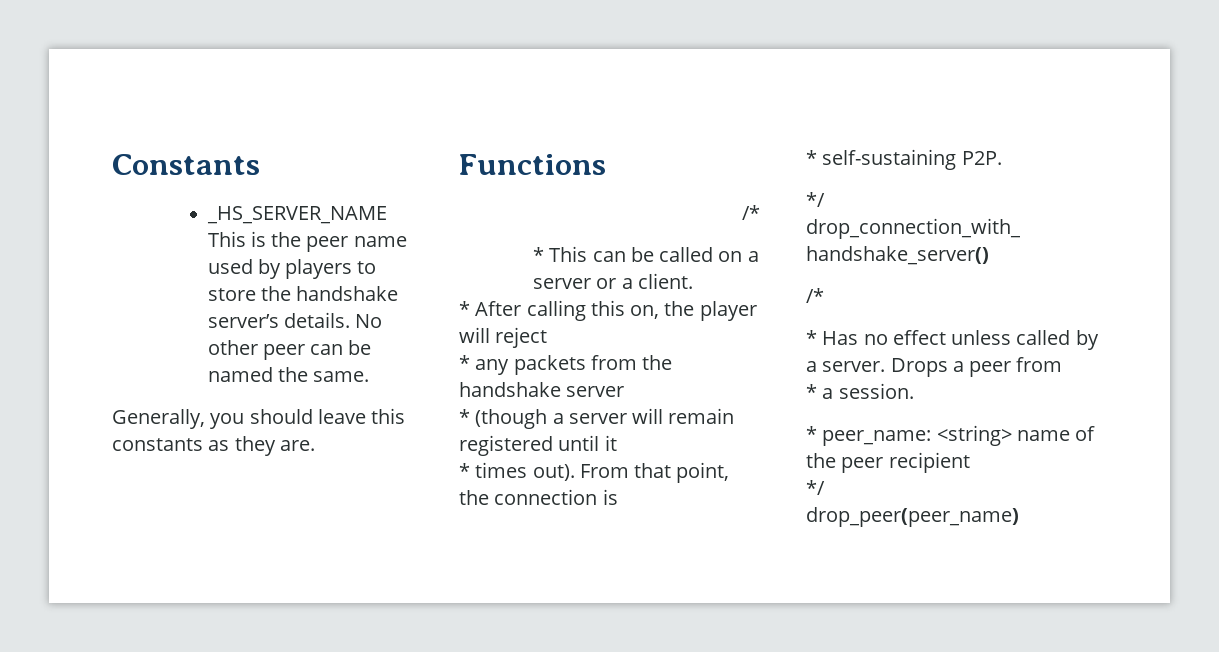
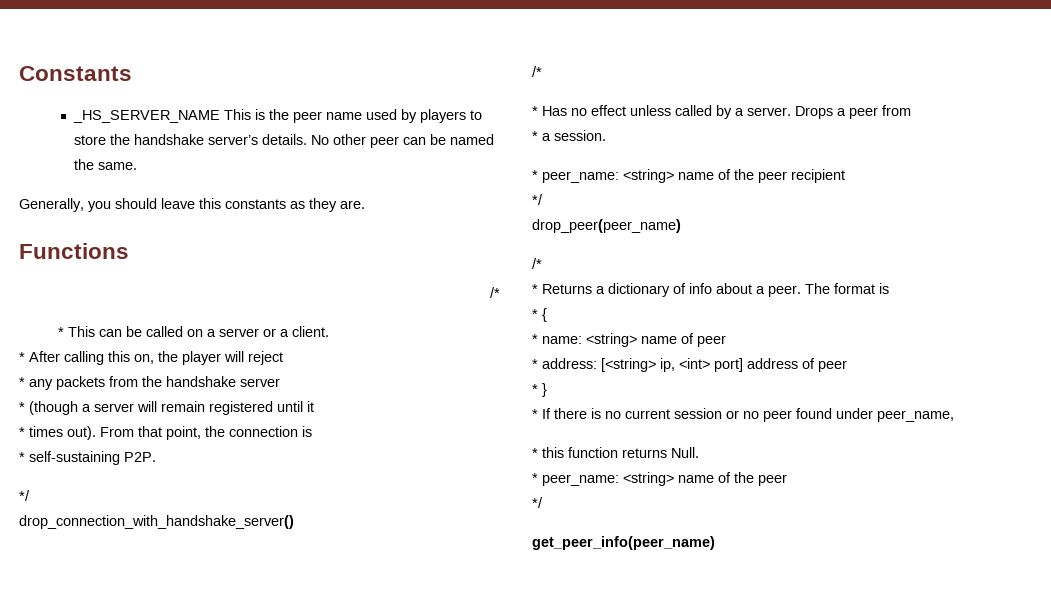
(1019, 517) none -> [532,258,542,269] [532,283,889,297] [532,308,547,322] [532,333,726,347] [532,358,847,372] [532,383,547,397] [532,408,954,422] [532,447,699,458] [532,472,787,486] [532,497,543,508] [532,536,715,550] // /* // * Returns a dictionary of info about a peer. The format is // * { // * name: <string> name of peer // * address: [<string> ip, <int> port] address of peer // * } // * If there is no current session or no peer found under peer_name, // * this function returns Null. // * peer_name: <string> name of the peer // */ // get_peer_info(peer_name)

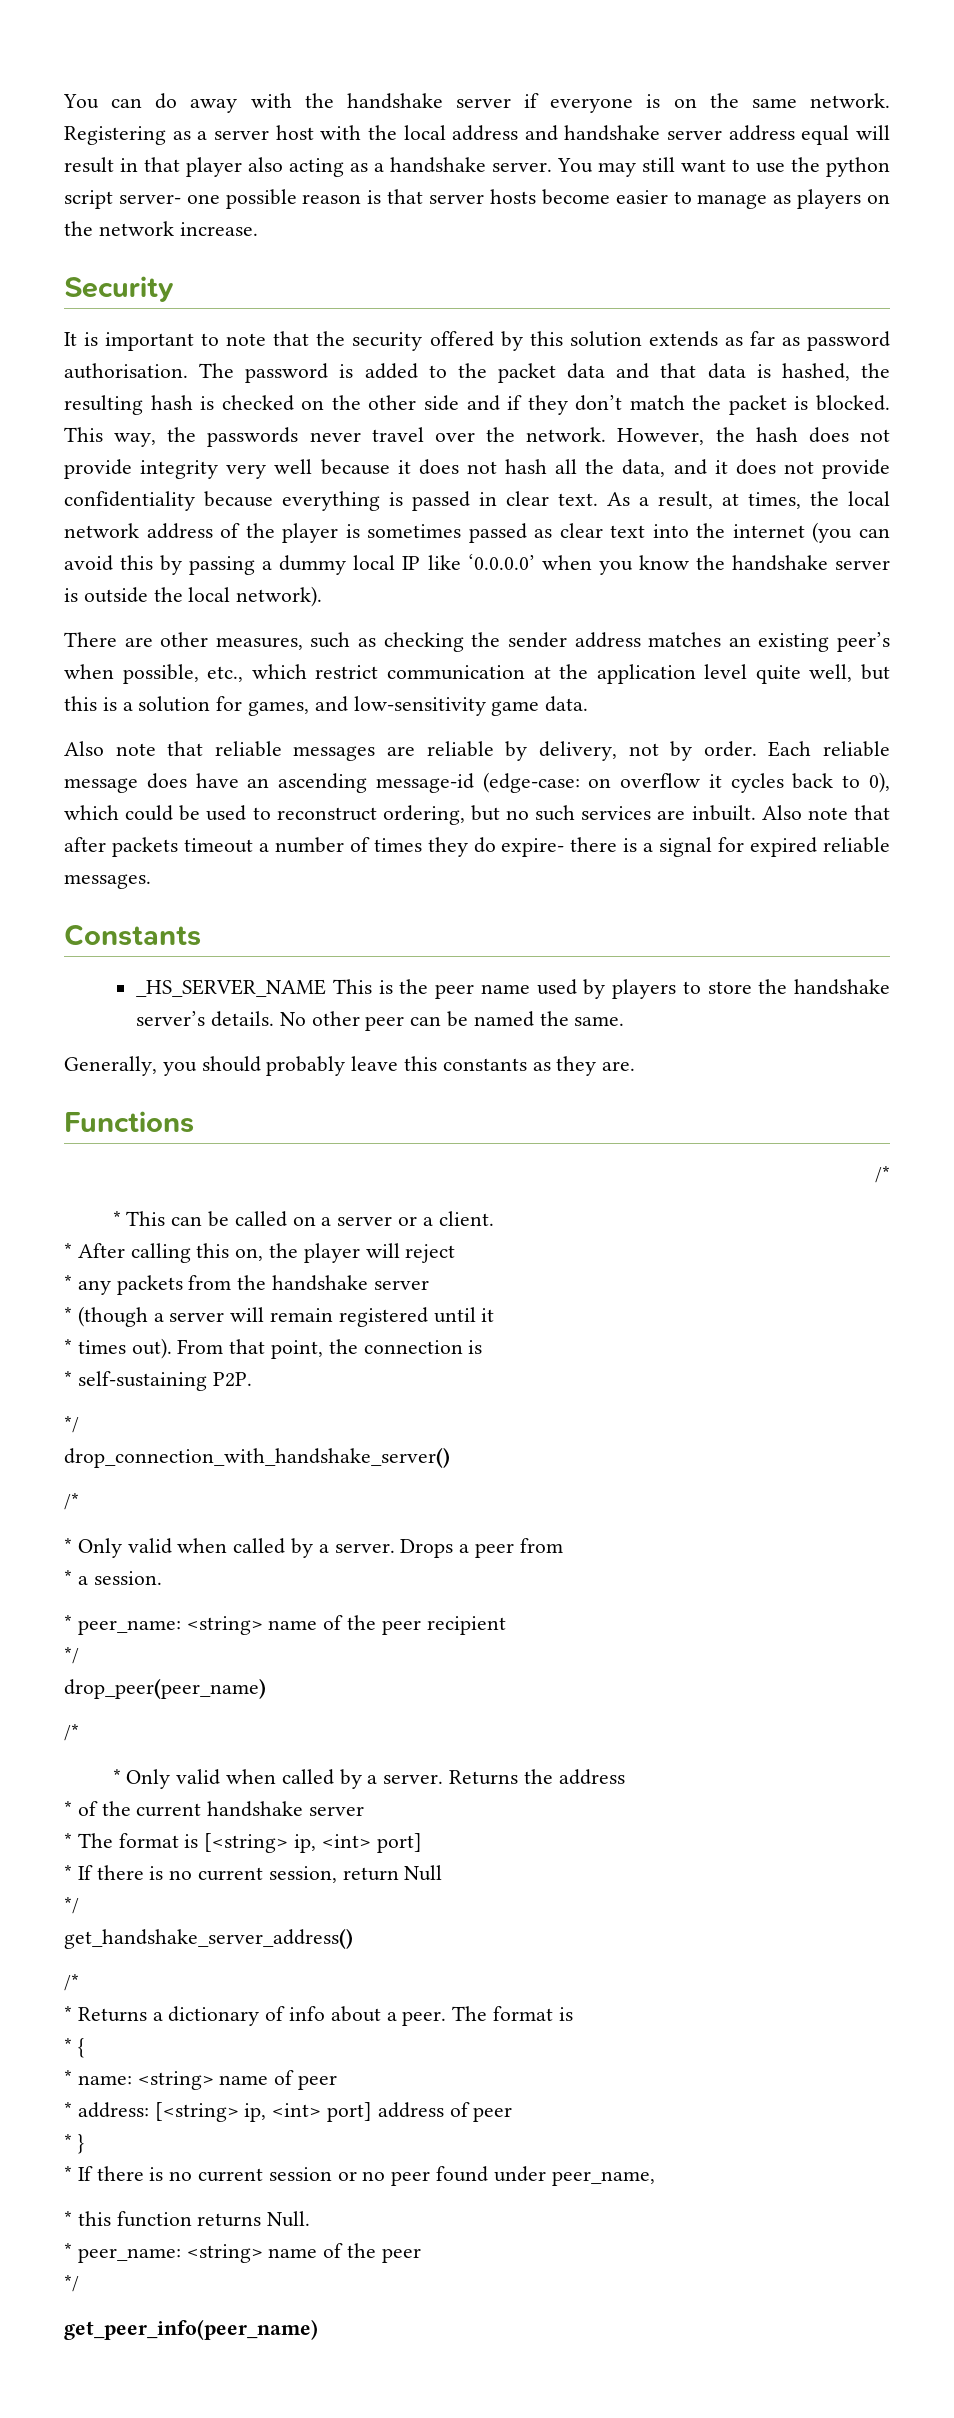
(19, 73) none -> [63,93,890,113] [64,125,890,145] [64,157,890,177] [64,189,891,209] [64,221,258,236] [64,276,174,302] [64,331,890,351] [64,363,890,383] [64,395,890,415] [64,427,891,447] [64,459,890,479] [64,491,890,511] [64,522,890,543] [64,554,891,575] [64,586,323,607] [64,632,891,652] [64,664,891,684] [64,696,589,716] [64,741,891,761] [64,772,890,793] [64,805,890,825] [64,837,890,857] [64,874,151,889] You can do away with the handshake server if everyone is on the same network. Registering as a server host with the local address and handshake server address equal will result in that player also acting as a handshake server. You may still want to use the python script server- one possible reason is that server hosts become easier to manage as players on the network increase. // Security // It is important to note that the security offered by this solution extends as far as password authorisation. The password is added to the packet data and that data is hashed, the resulting hash is checked on the other side and if they don’t match the packet is blocked. This way, the passwords never travel over the network. However, the hash does not provide integrity very well because it does not hash all the data, and it does not provide confidentiality because everything is passed in clear text. As a result, at times, the local network address of the player is sometimes passed as clear text into the internet (you can avoid this by passing a dummy local IP like ‘0.0.0.0’ when you know the handshake server is outside the local network). // There are other measures, such as checking the sender address matches an existing peer’s when possible, etc., which restrict communication at the application level quite well, but this is a solution for games, and low-sensitivity game data. // Also note that reliable messages are reliable by delivery, not by order. Each reliable message does have an ascending message-id (edge-case: on overflow it cycles back to 0), which could be used to reconstruct ordering, but no such services are inbuilt. Also note that after packets timeout a number of times they do expire- there is a signal for expired reliable messages. //
(157, 203) none -> [266,1056,346,1076] probably
[542,105,671,116] Has no effect unless -> [77,1538,228,1558] Only valid when
(542, 263) none -> [112,1769,625,1789] [64,1801,365,1817] [64,1833,422,1853] [64,1865,443,1883] [64,1897,79,1914] [64,1928,353,1949] [64,1974,79,1991] // * Only valid when called by a server. Returns the address // * of the current handshake server // * The format is [<string> ip, <int> port] // * If there is no current session, return Null // */ // get_handshake_server_address() // /*

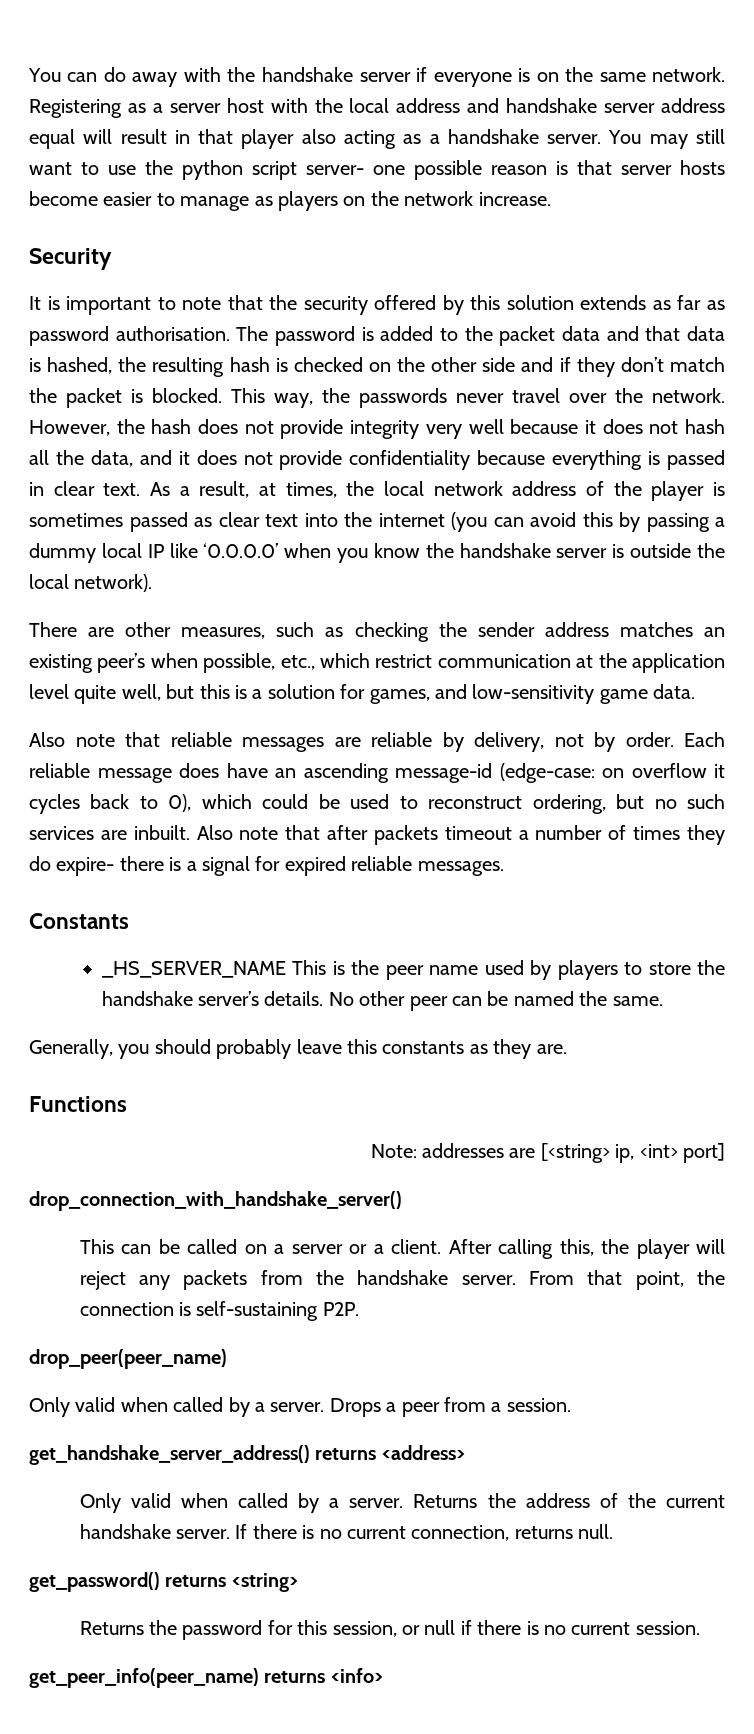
[875,1166,890,1183] [112,1211,121,1226] /* // * -> [370,1143,725,1163] [29,1191,402,1211] Note: addresses are [<string> ip, <int> port] // drop_connection_with_handshake_server() //
[64,1243,72,1258] // * -> (442, 1246) none
[196,1243,264,1261] this on, -> [559,1239,594,1256] this,
[64,1275,72,1290] // * -> (126, 1280) none
[373,1280,429,1290] [64,1306,495,1327] [64,1338,172,1359] server // * (though a server will remain registered until it // * times out). -> [461,1275,516,1285] server.
[64,1371,72,1386] // * -> (192, 1309) none
[64,1416,79,1433] [64,1447,450,1468] [64,1493,79,1510] [64,1538,72,1553] */ // drop_connection_with_handshake_server() // /* // * -> [29,1349,227,1369] drop_peer(peer_name) //
[64,1570,72,1585] // * -> (486, 1404) none
[64,1615,506,1635] [64,1647,79,1664] [64,1678,266,1699] [64,1724,79,1741] [112,1769,121,1784] * peer_name: <string> name of the peer recipient // */ // drop_peer(peer_name) // /* // * -> [29,1445,465,1465] get_handshake_server_address() returns <address> //
[64,1801,72,1816] // * -> (590, 1500) none
[309,1806,365,1816] [64,1833,422,1853] [64,1865,443,1883] [64,1897,79,1914] [64,1928,353,1949] [64,1974,79,1991] [64,2006,573,2026] [64,2038,84,2058] [64,2070,338,2090] [64,2102,513,2122] [64,2134,84,2154] [64,2166,655,2186] [64,2211,311,2227] [64,2243,421,2263] [64,2275,79,2292] server // * The format is [<string> ip, <int> port] // * If there is no current session, return Null // */ // get_handshake_server_address() // /* // * Returns a dictionary of info about a peer. The format is // * { // * name: <string> name of peer // * address: [<string> ip, <int> port] address of peer // * } // * If there is no current session or no peer found under peer_name, // * this function returns Null. // * peer_name: <string> name of the peer // */ -> [176,1524,614,1541] [29,1572,298,1592] [79,1620,700,1640] server. If there is no current connection, returns null. // get_password() returns <string> // Returns the password for this session, or null if there is no current session.
(318, 2329) none -> [264,1668,383,1683] returns <info>

